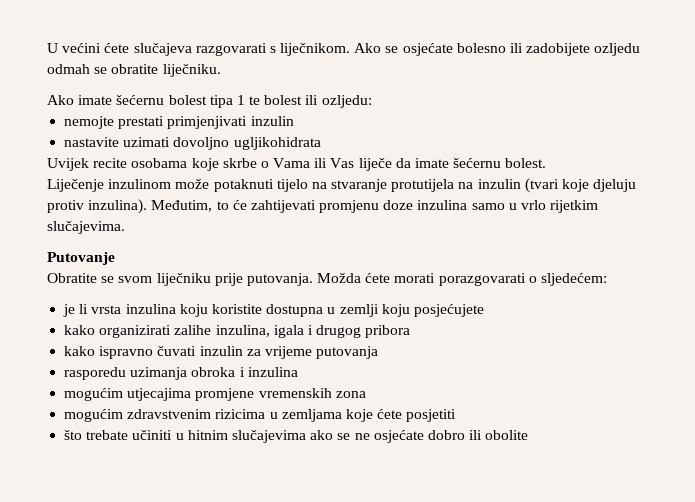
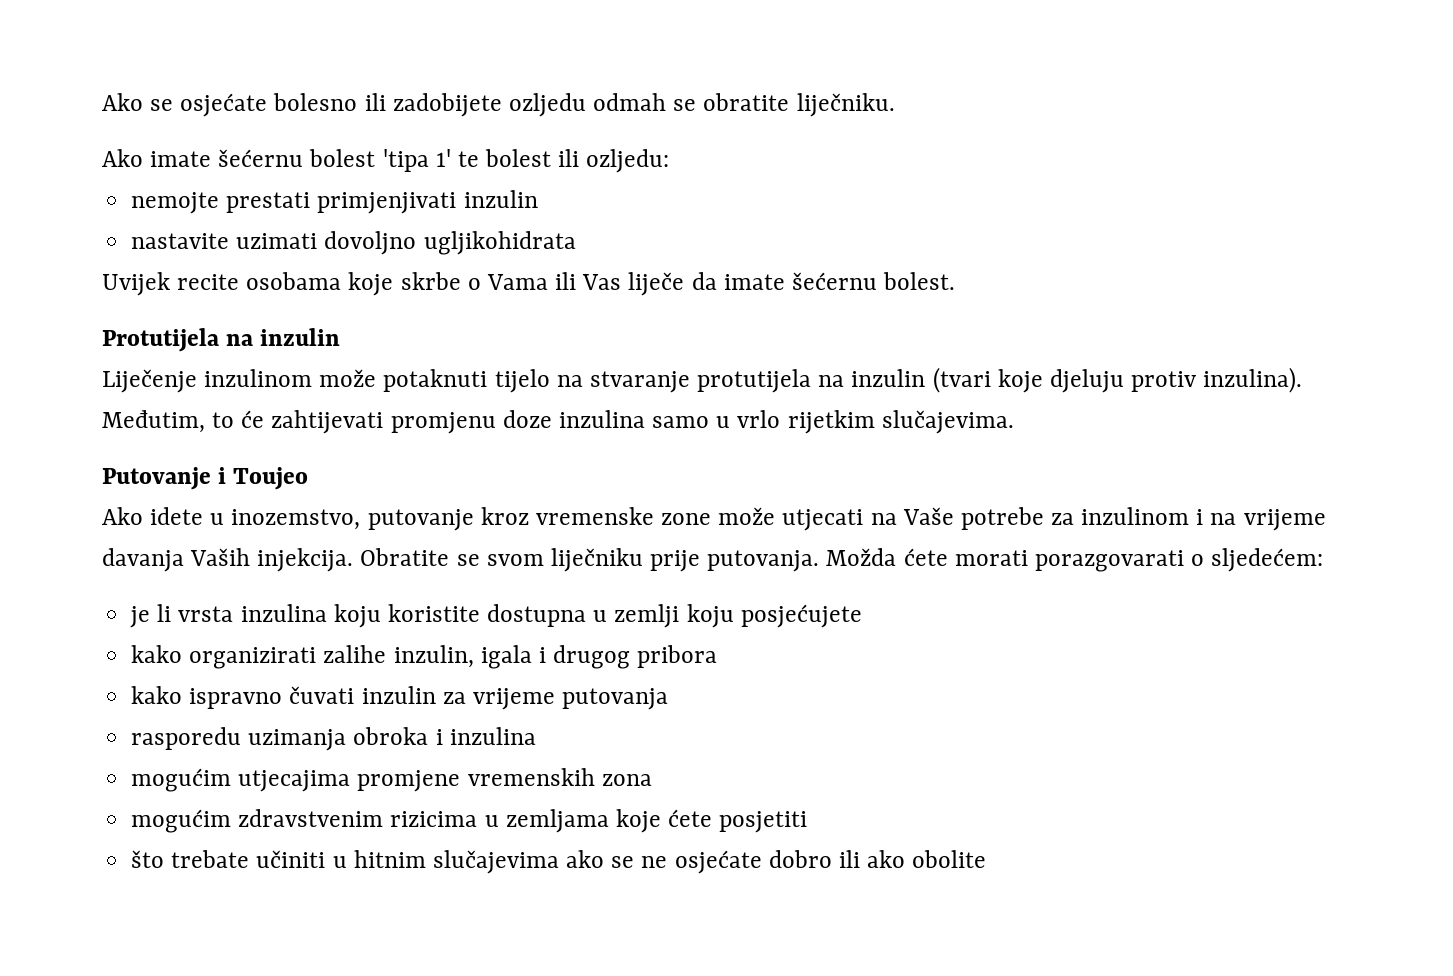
[47,43,351,56] U većini ćete slučajeva razgovarati s liječnikom. -> (102, 102) none
[209,95,245,108] tipa 1 -> [382,149,451,172] 'tipa 1'
(547, 163) none -> [102,328,341,352] // Protutijela na inzulin
(115, 258) // -> [218,467,309,490] [102,507,1326,531] [102,548,354,572] i Toujeo // Ako idete u inozemstvo, putovanje kroz vremenske zone može utjecati na Vaše potrebe za inzulinom i na vrijeme davanja Vaših injekcija.
[215,325,270,337] inzulina, -> [393,645,474,668] inzulin,
(483, 435) none -> [867,850,906,868] ako

